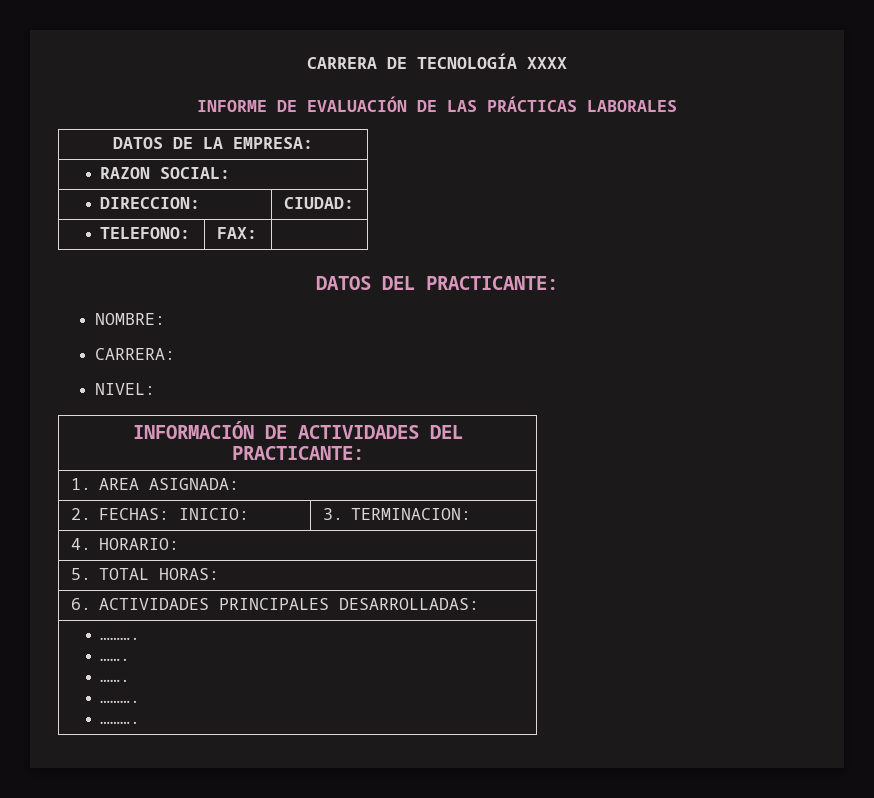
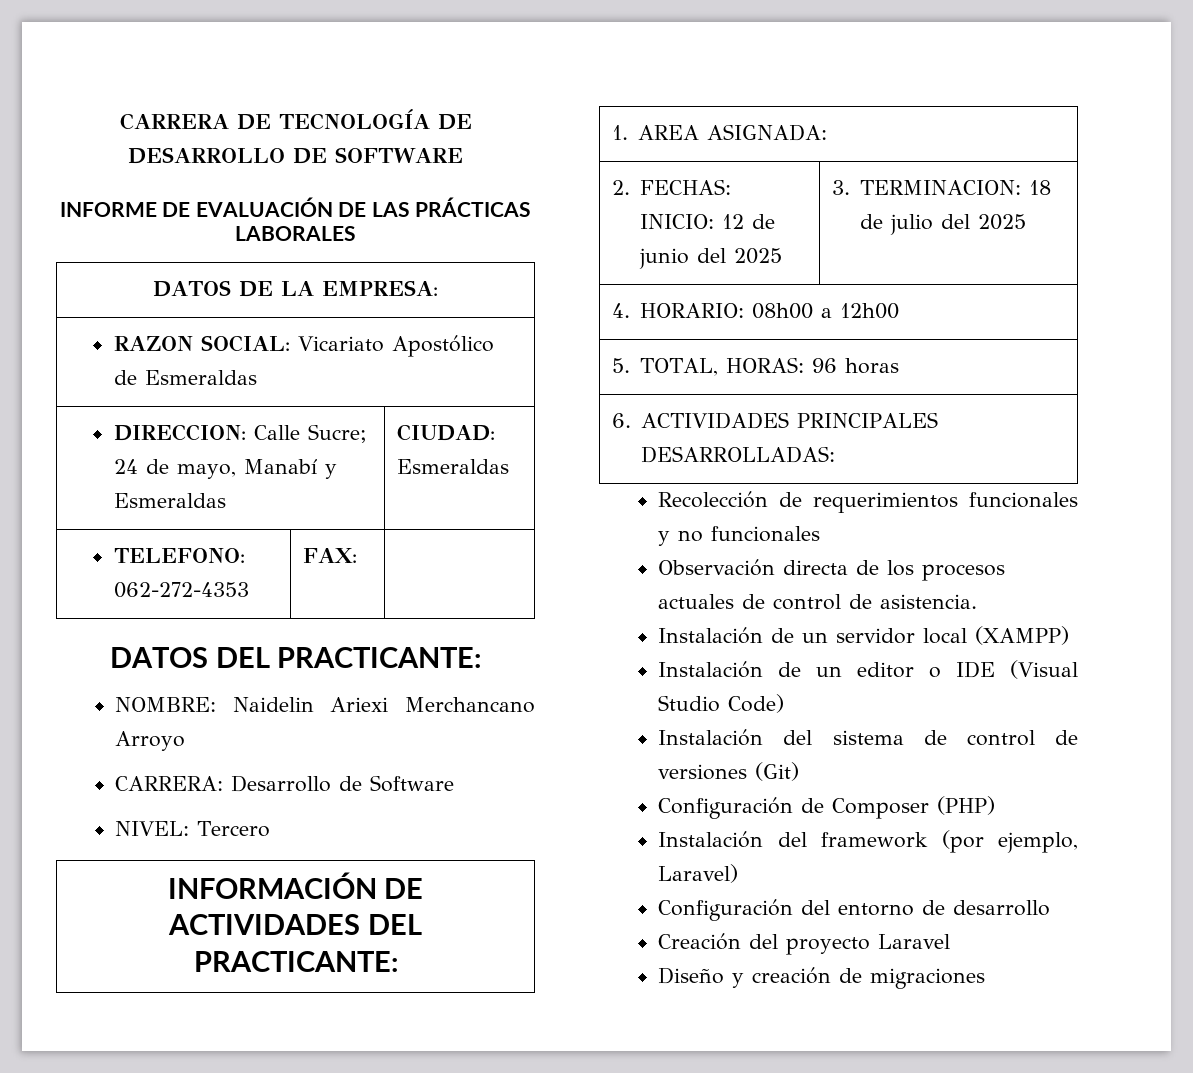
[527,57,567,69] XXXX -> [437,114,472,130] [128,147,464,164] DE DESARROLLO DE SOFTWARE
[100,197,201,209] // DIRECCION: -> [297,335,494,357] [113,370,257,385] [113,424,367,443] [113,459,337,479] [113,493,226,508] Vicariato Apostólico de Esmeraldas // DIRECCION: Calle Sucre; 24 de mayo, Manabí y Esmeraldas
(354, 203) none -> [396,459,509,474] Esmeraldas
(191, 233) none -> [113,582,249,598] 062-272-4353
[95,348,176,360] // CARRERA: -> [232,697,535,713] [115,731,186,751] [115,775,455,792] Naidelin Ariexi Merchancano Arroyo // CARRERA: Desarrollo de Software
(156, 389) none -> [197,821,271,837] Tercero
[322,508,472,520] | 3. TERMINACION: -> [722,214,776,229] [639,248,783,269] [831,180,1052,195] [860,214,1027,235] 12 de junio del 2025 | 3. TERMINACION: 18 de julio del 2025
(180, 544) none -> [752,303,900,319] 08h00 a 12h00
[99,568,150,580] TOTAL -> [640,358,719,376] TOTAL,
(220, 574) none -> [812,358,900,374] 96 horas
[100,637,141,640] [100,658,131,661] [100,679,131,682] [100,700,141,703] [100,721,141,724] // ………. // ……. // ……. // ………. // ………. -> [658,491,1078,513] [658,526,821,546] [658,559,1006,581] [658,594,978,610] [658,626,1070,645] [658,660,1079,679] [658,694,785,713] [658,729,1078,746] [658,762,800,781] [658,796,996,819] [658,830,1078,853] [658,864,739,883] [658,899,1051,921] [658,933,951,955] [658,967,986,989] // Recolección de requerimientos funcionales y no funcionales // Observación directa de los procesos actuales de control de asistencia. // Instalación de un servidor local (XAMPP) // Instalación de un editor o IDE (Visual Studio Code) // Instalación del sistema de control de versiones (Git) // Configuración de Composer (PHP) // Instalación del framework (por ejemplo, Laravel) // Configuración del entorno de desarrollo // Creación del proyecto Laravel // Diseño y creación de migraciones

